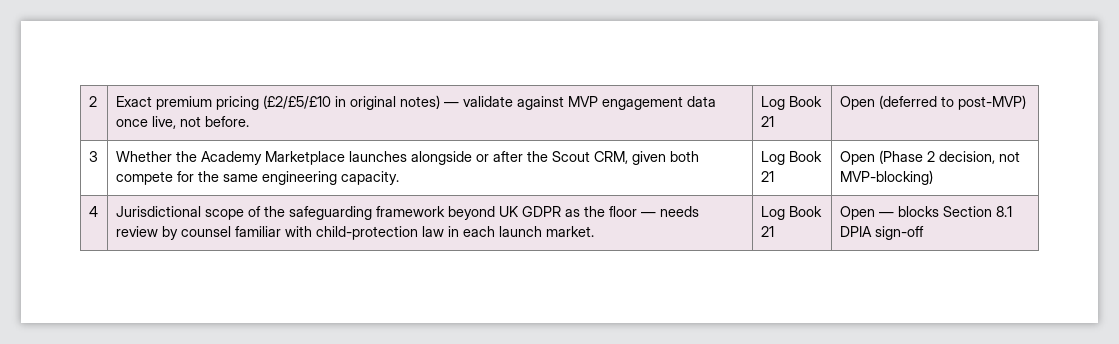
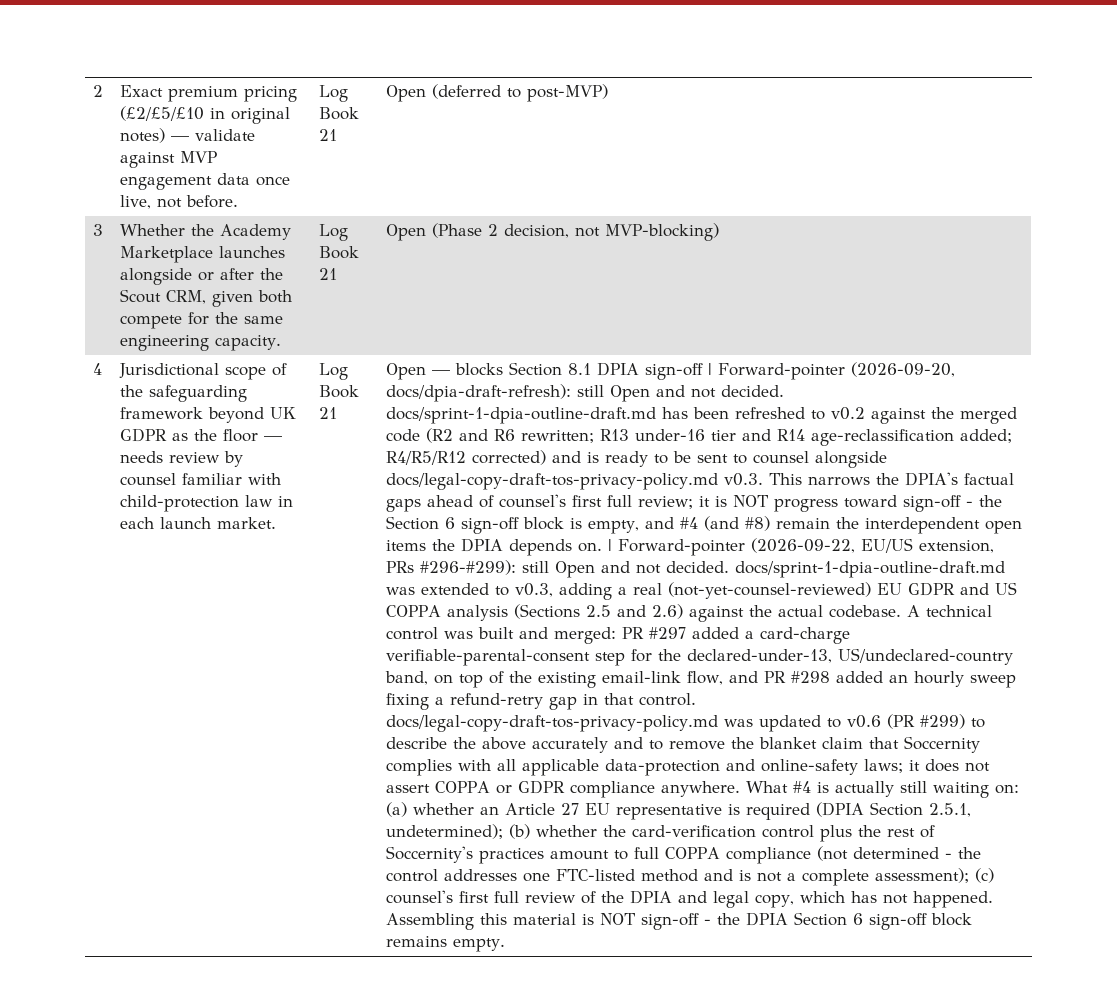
(924, 233) none -> [708,362,956,380] [386,384,785,402] [386,407,1018,424] [386,428,1013,446] [386,450,888,468] [386,472,1015,490] [386,494,1003,512] [386,516,1023,534] [386,538,995,556] [386,560,1006,578] [386,582,1018,600] [386,604,993,622] [386,627,851,644] [386,648,1014,666] [385,671,1017,688] [386,693,697,710] [386,714,986,732] [386,736,981,753] [386,759,991,776] [386,780,1020,798] [386,802,972,820] [386,824,936,842] [386,846,982,864] [386,868,995,886] [386,890,994,908] [386,912,973,930] [386,936,506,952] | Forward-pointer (2026-09-20, docs/dpia-draft-refresh): still Open and not decided. docs/sprint-1-dpia-outline-draft.md has been refreshed to v0.2 against the merged code (R2 and R6 rewritten; R13 under-16 tier and R14 age-reclassification added; R4/R5/R12 corrected) and is ready to be sent to counsel alongside docs/legal-copy-draft-tos-privacy-policy.md v0.3. This narrows the DPIA's factual gaps ahead of counsel's first full review; it is NOT progress toward sign-off - the Section 6 sign-off block is empty, and #4 (and #8) remain the interdependent open items the DPIA depends on. | Forward-pointer (2026-09-22, EU/US extension, PRs #296-#299): still Open and not decided. docs/sprint-1-dpia-outline-draft.md was extended to v0.3, adding a real (not-yet-counsel-reviewed) EU GDPR and US COPPA analysis (Sections 2.5 and 2.6) against the actual codebase. A technical control was built and merged: PR #297 added a card-charge verifiable-parental-consent step for the declared-under-13, US/undeclared-country band, on top of the existing email-link flow, and PR #298 added an hourly sweep fixing a refund-retry gap in that control. docs/legal-copy-draft-tos-privacy-policy.md was updated to v0.6 (PR #299) to describe the above accurately and to remove the blanket claim that Soccernity complies with all applicable data-protection and online-safety laws; it does not assert COPPA or GDPR compliance anywhere. What #4 is actually still waiting on: (a) whether an Article 27 EU representative is required (DPIA Section 2.5.1, undetermined); (b) whether the card-verification control plus the rest of Soccernity's practices amount to full COPPA compliance (not determined - the control addresses one FTC-listed method and is not a complete assessment); (c) counsel's first full review of the DPIA and legal copy, which has not happened. Assembling this material is NOT sign-off - the DPIA Section 6 sign-off block remains empty.

